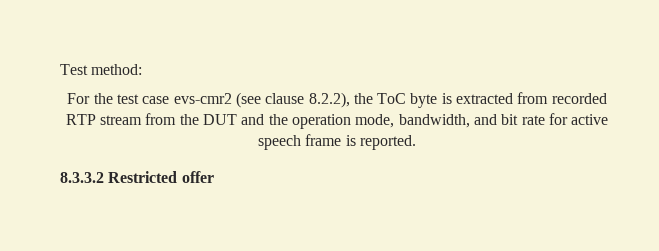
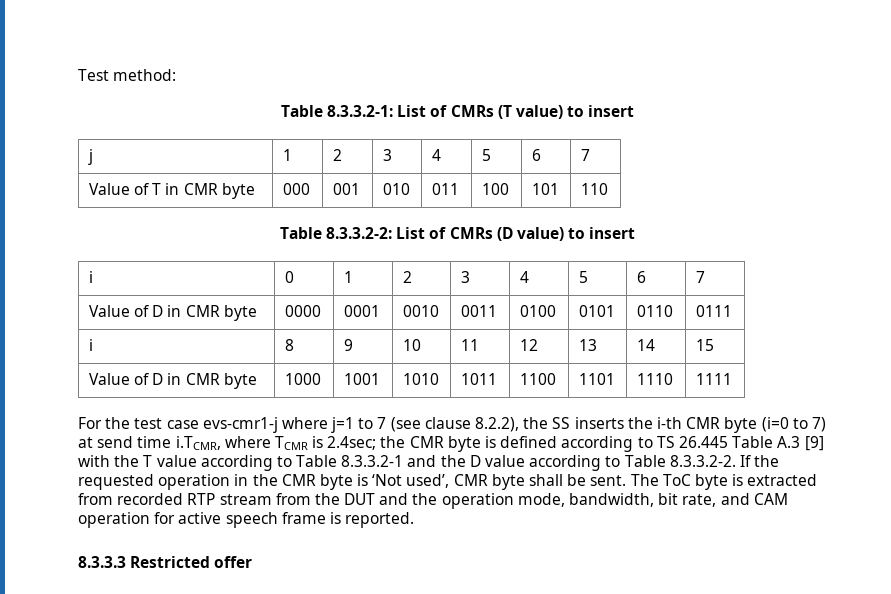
[67,92,373,108] For the test case evs-cmr2 (see clause 8.2.2), the -> [280,105,635,119] [87,149,93,165] [282,149,292,161] [332,149,342,161] [382,149,392,161] [431,149,441,161] [481,149,491,161] [531,149,541,161] [580,149,590,161] [88,183,255,199] [282,183,310,195] [332,183,360,195] [382,183,410,195] [431,183,459,195] [481,183,509,195] [531,183,559,195] [580,183,608,195] [279,227,636,241] [88,271,93,283] [284,271,294,283] [343,271,353,283] [402,271,412,283] [460,271,470,283] [519,271,529,283] [578,271,588,283] [636,271,646,283] [695,271,705,283] [88,305,257,321] [284,305,321,317] [343,305,380,317] [402,305,439,317] [460,305,497,317] [519,305,556,317] [578,305,615,317] [636,305,673,317] [695,305,732,317] [88,339,93,351] [284,339,294,351] [343,339,353,351] [402,339,421,351] [460,339,479,351] [519,339,538,351] [578,339,597,351] [636,339,655,351] [695,339,714,351] [88,373,257,389] [284,373,321,385] [343,373,380,385] [402,373,439,385] [460,373,497,385] [519,373,556,385] [578,373,615,385] [636,373,673,385] [695,373,732,385] [78,417,826,433] [78,436,824,452] [78,455,780,471] [78,474,659,490] Table 8.3.3.2-1: List of CMRs (T value) to insert // j | 1 | 2 | 3 | 4 | 5 | 6 | 7 // Value of T in CMR byte | 000 | 001 | 010 | 011 | 100 | 101 | 110 // Table 8.3.3.2-2: List of CMRs (D value) to insert // i | 0 | 1 | 2 | 3 | 4 | 5 | 6 | 7 // Value of D in CMR byte | 0000 | 0001 | 0010 | 0011 | 0100 | 0101 | 0110 | 0111 // i | 8 | 9 | 10 | 11 | 12 | 13 | 14 | 15 // Value of D in CMR byte | 1000 | 1001 | 1010 | 1011 | 1100 | 1101 | 1110 | 1111 // For the test case evs-cmr1-j where j=1 to 7 (see clause 8.2.2), the SS inserts the i-th CMR byte (i=0 to 7) at send time i.TCMR, where TCMR is 2.4sec; the CMR byte is defined according to TS 26.445 Table A.3 [9] with the T value according to Table 8.3.3.2-1 and the D value according to Table 8.3.3.2-2. If the requested operation in the CMR byte is ‘Not used’, CMR byte shall be sent. The
[473,114,545,125] and bit rate -> [658,493,788,507] [78,512,150,528] bit rate, and CAM operation
[60,172,104,183] 8.3.3.2 -> [78,556,126,568] 8.3.3.3

